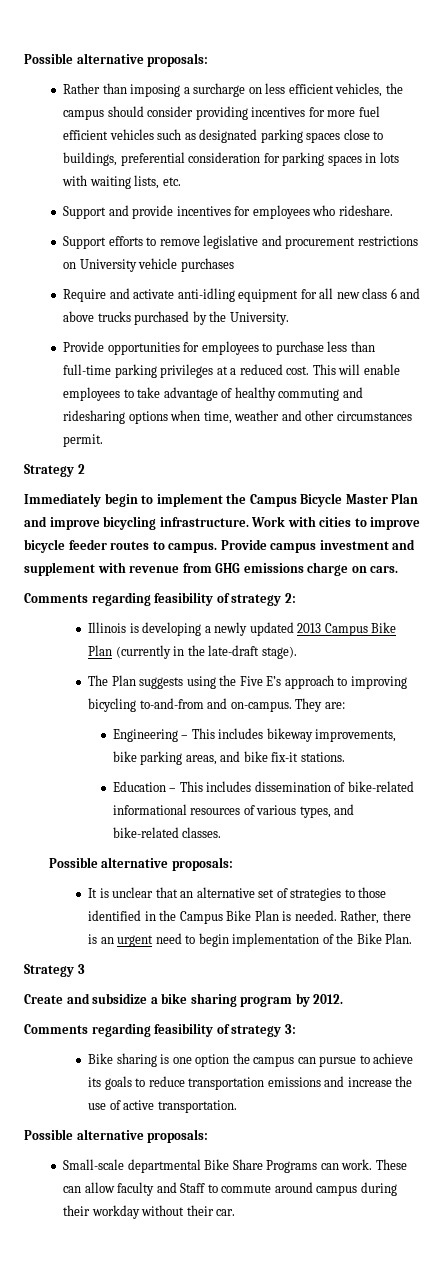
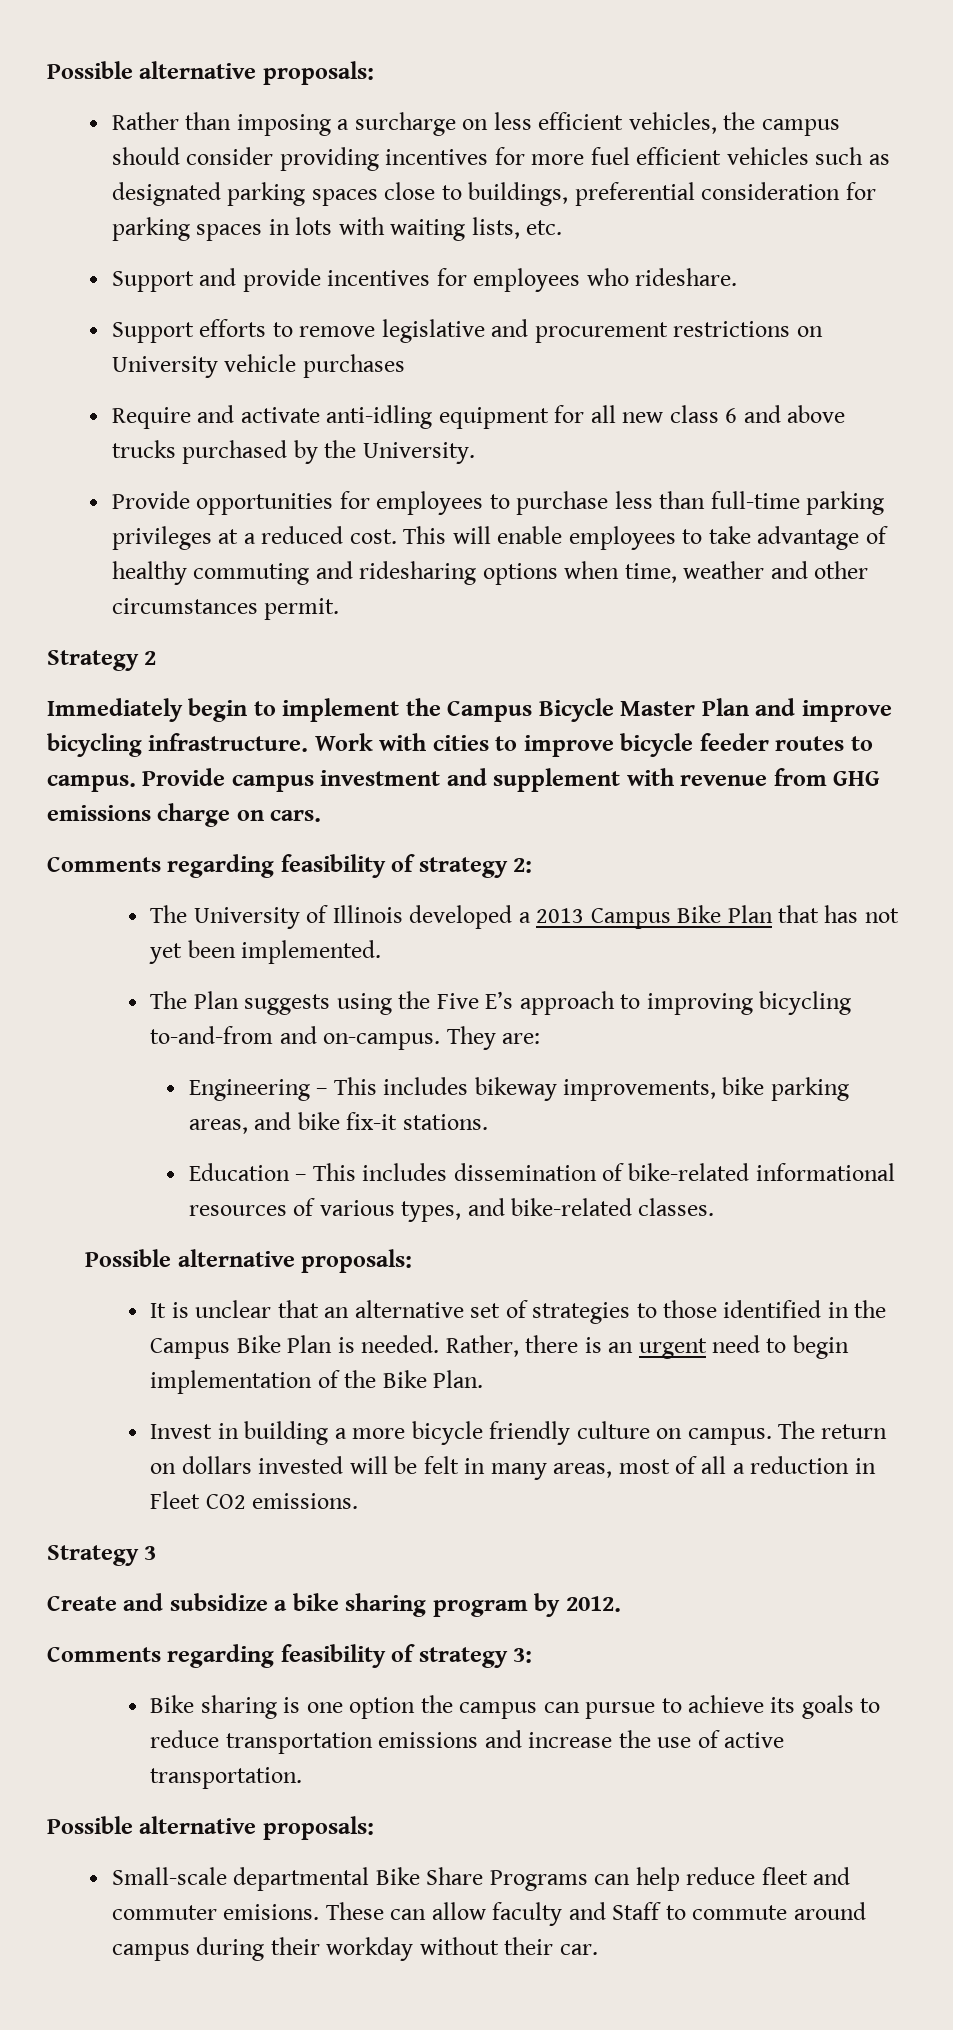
[88,622,397,636] [88,645,297,659] Illinois is developing a newly updated 2013 Campus Bike Plan (currently in the late-draft stage). -> [150,905,899,929] [149,940,382,964] The University of Illinois developed a 2013 Campus Bike Plan that has not yet been implemented.
(413, 938) none -> [150,1421,888,1445] [150,1456,876,1480] [150,1491,359,1509] // Invest in building a more bicycle friendly culture on campus. The return on dollars invested will be felt in many areas, most of all a reduction in Fleet CO2 emissions.
[341,1159,373,1170] work. -> [635,1867,851,1891] [111,1904,320,1920] help reduce fleet and commuter emisions.

